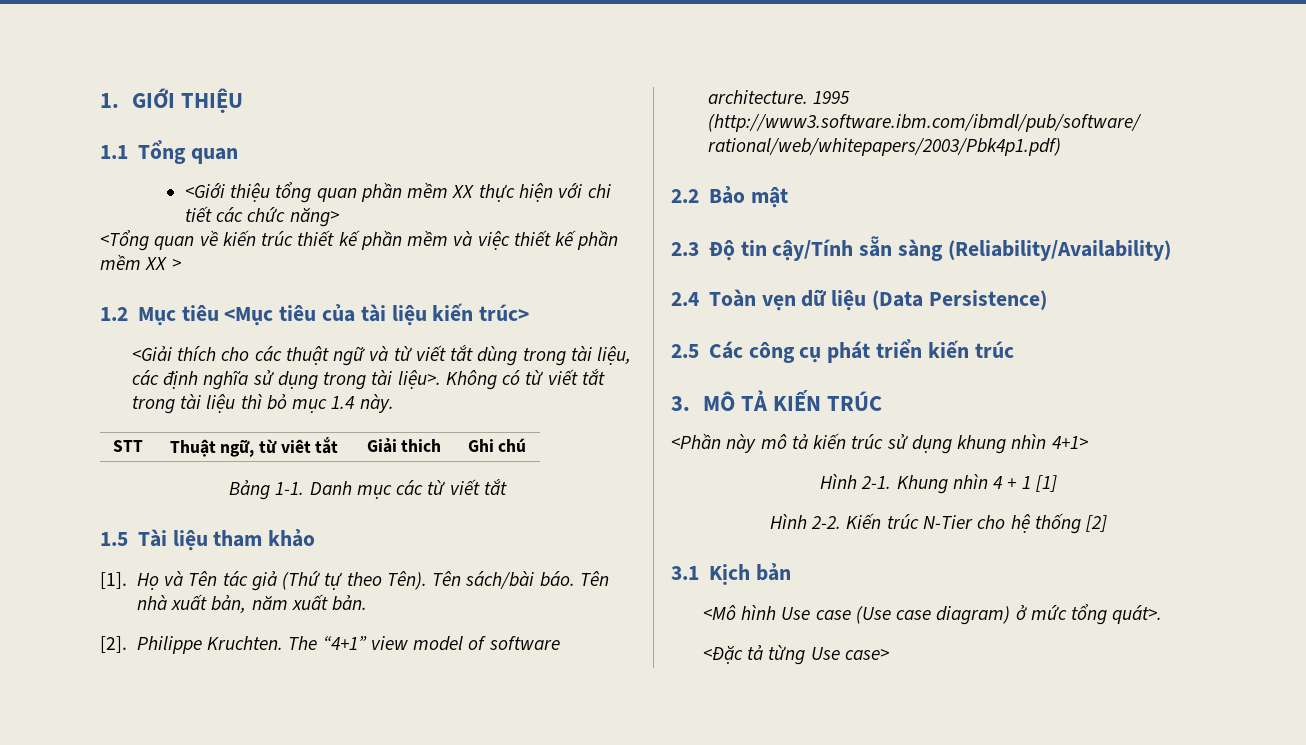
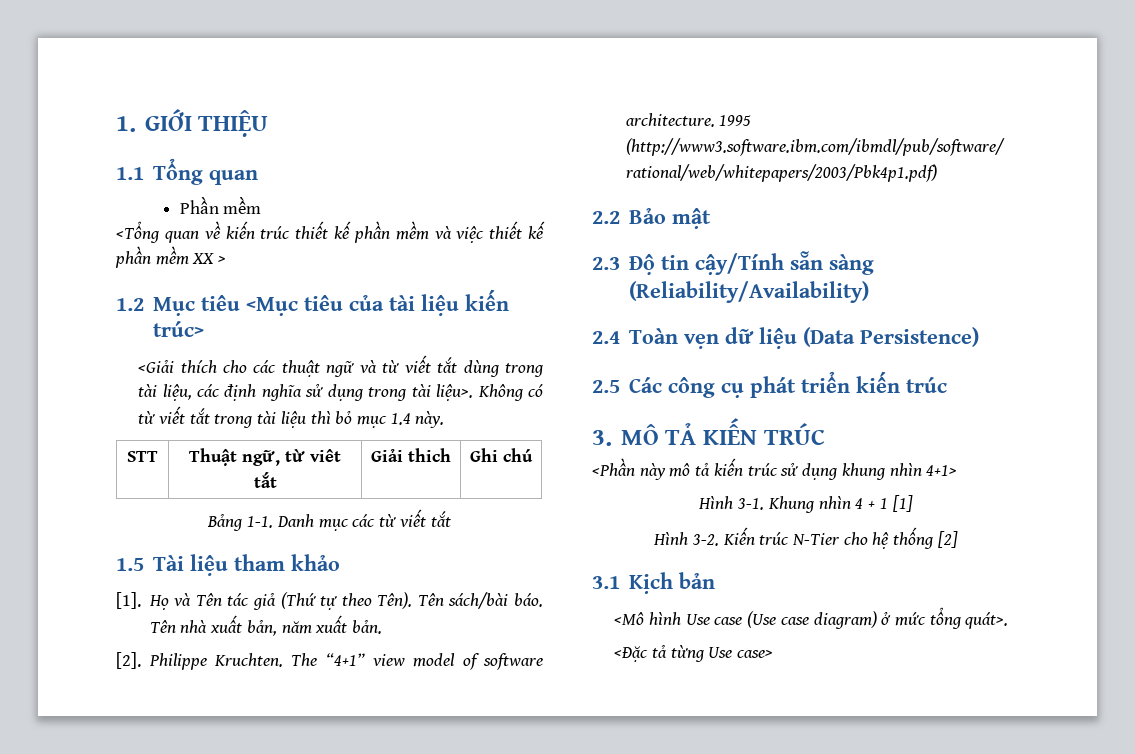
[184,182,611,203] [184,206,339,227] <Giới thiệu tổng quan phần mềm XX thực hiện với chi tiết các chức năng> -> [179,196,262,214] Phần mềm
[861,476,892,489] 2-1. -> [737,498,765,510] 3-1.
[811,516,842,529] 2-2. -> [691,534,719,546] 3-2.

